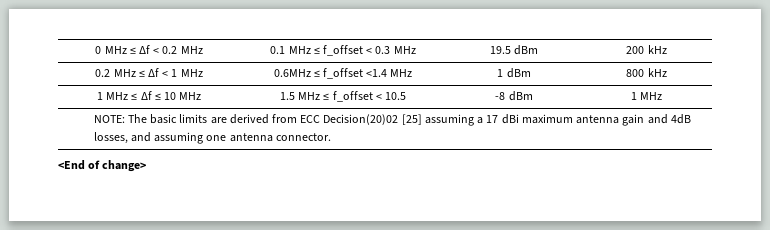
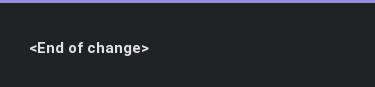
[95,45,203,54] [270,45,416,56] [489,45,539,55] [626,45,667,54] [95,68,203,77] [273,68,413,79] [497,68,531,78] [626,68,667,77] [96,91,202,100] [279,91,407,102] [495,91,533,101] [630,92,663,100] [93,114,691,126] [93,132,331,144] 0 MHz ≤ Δf < 0.2 MHz | 0.1 MHz ≤ f_offset < 0.3 MHz | 19.5 dBm | 200 kHz // 0.2 MHz ≤ Δf < 1 MHz | 0.6MHz ≤ f_offset <1.4 MHz | 1 dBm | 800 kHz // 1 MHz ≤ Δf ≤ 10 MHz | 1.5 MHz ≤ f_offset < 10.5 | -8 dBm | 1 MHz // NOTE: The basic limits are derived from ECC Decision(20)02 [25] assuming a 17 dBi maximum antenna gain and 4dB losses, and assuming one antenna connector. // -> (29, 47) none

